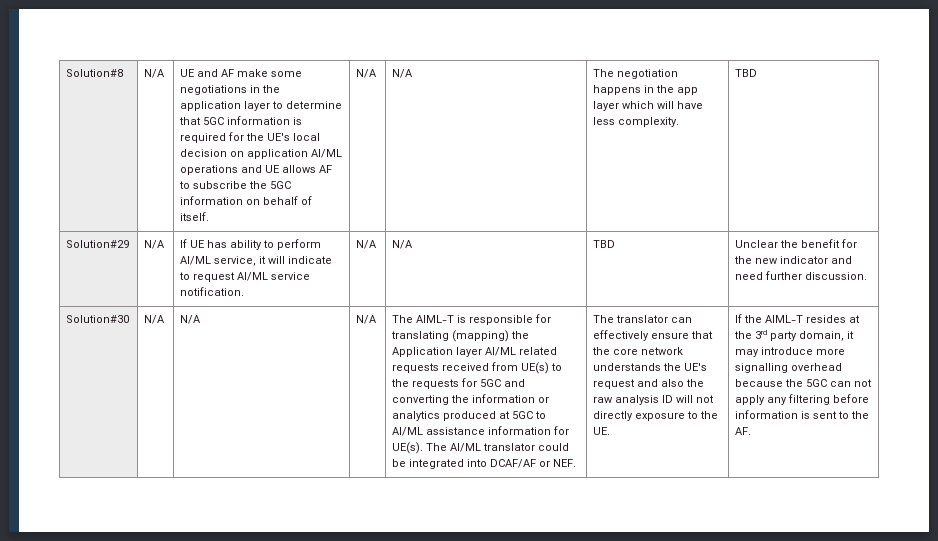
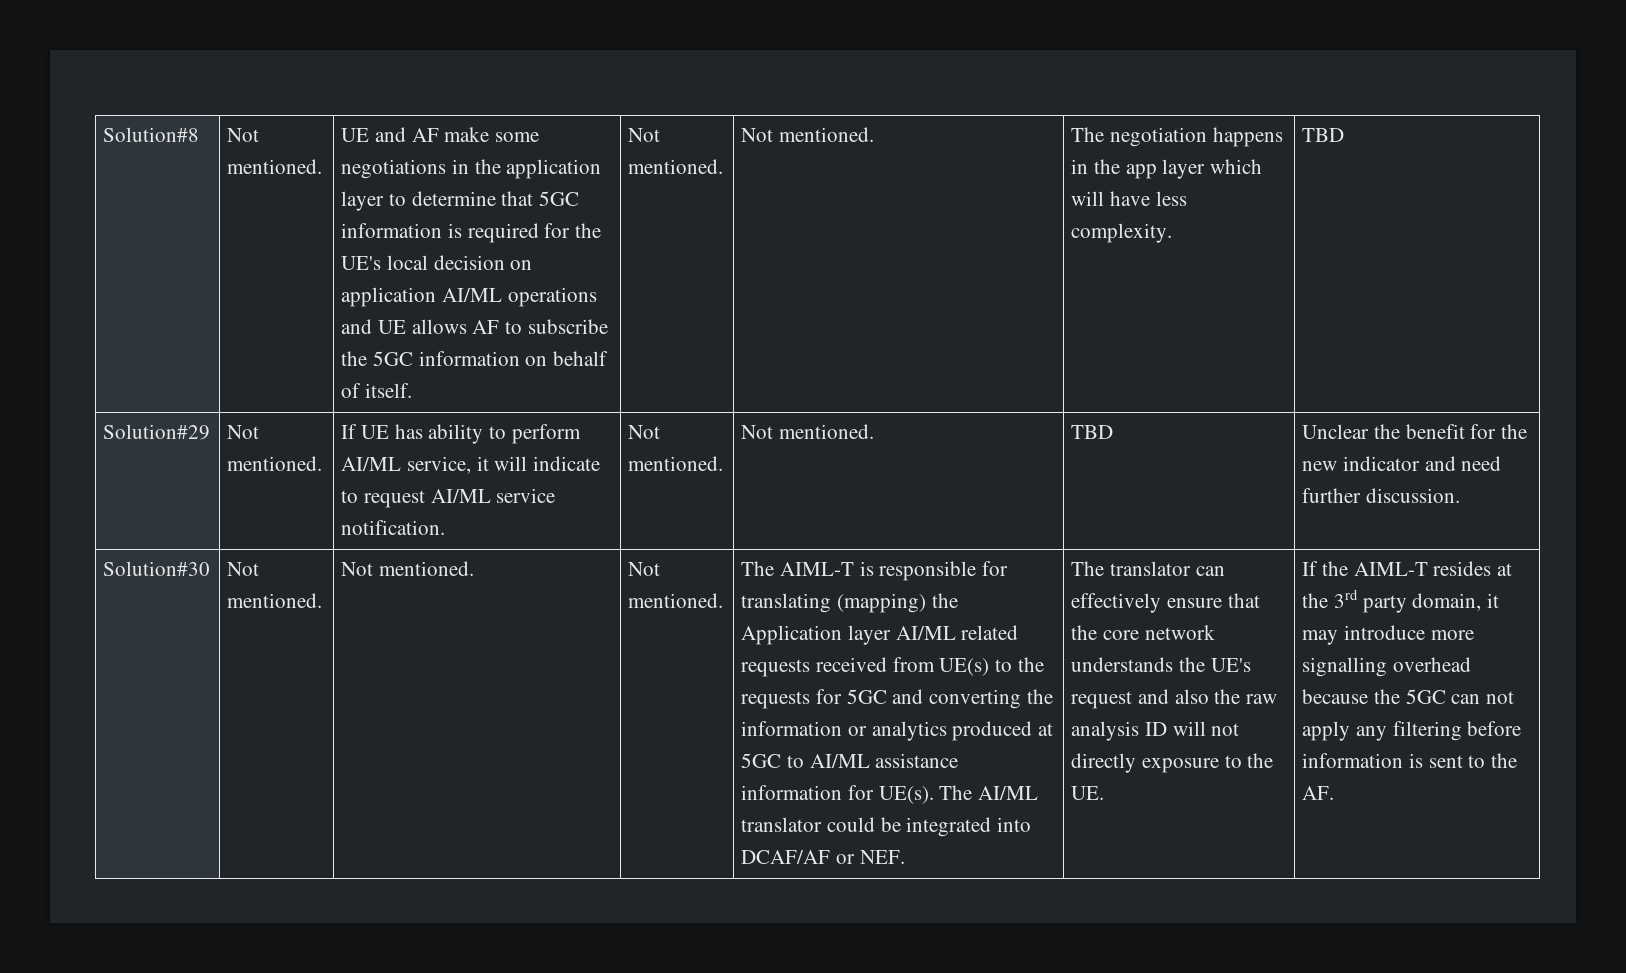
[144,69,166,78] N/A -> [227,128,260,142] [227,159,323,174] Not mentioned.
[356,69,378,78] [392,69,414,78] N/A | N/A -> [628,128,661,142] [628,159,724,174] [741,127,875,142] Not mentioned. | Not mentioned.
[144,240,166,249] N/A -> [227,425,260,439] [227,456,323,471] Not mentioned.
[356,240,378,249] [392,240,414,249] N/A | N/A -> [628,425,661,439] [628,456,724,471] [741,424,875,439] Not mentioned. | Not mentioned.
[144,315,166,324] [180,315,202,324] [356,315,378,324] N/A | N/A | N/A -> [227,562,260,576] [227,593,323,608] [341,561,475,576] [628,562,661,576] [628,593,724,608] Not mentioned. | Not mentioned. | Not mentioned.

